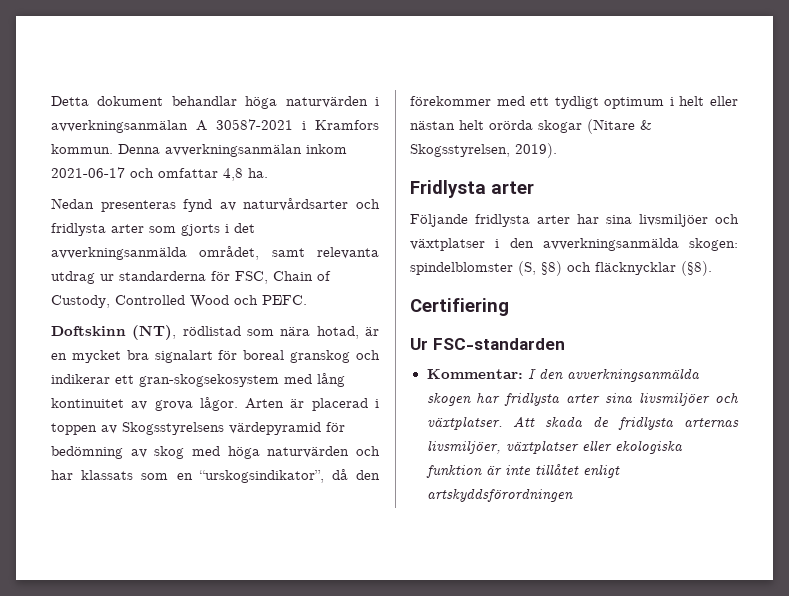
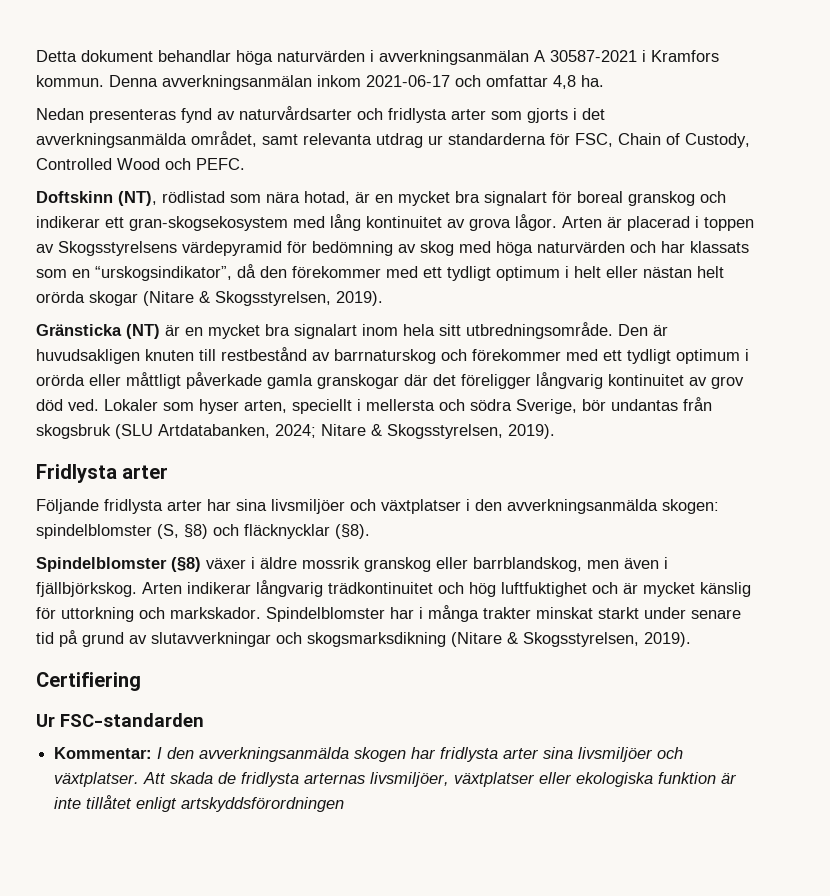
(557, 150) none -> [36,322,668,339] [36,347,749,364] [36,372,744,389] [36,397,712,414] [36,424,555,439] // Gränsticka (NT) är en mycket bra signalart inom hela sitt utbredningsområde. Den är huvudsakligen knuten till restbestånd av barrnaturskog och förekommer med ett tydligt optimum i orörda eller måttligt påverkade gamla granskogar där det föreligger långvarig kontinuitet av grov död ved. Lokaler som hyser arten, speciellt i mellersta och södra Sverige, bör undantas från skogsbruk (SLU Artdatabanken, 2024; Nitare & Skogsstyrelsen, 2019).
(712, 268) none -> [36,557,668,572] [36,580,751,597] [36,605,741,622] [36,630,691,647] // Spindelblomster (§8) växer i äldre mossrik granskog eller barrblandskog, men även i fjällbjörkskog. Arten indikerar långvarig trädkontinuitet och hög luftfuktighet och är mycket känslig för uttorkning och markskador. Spindelblomster har i många trakter minskat starkt under senare tid på grund av slutavverkningar och skogsmarksdikning (Nitare & Skogsstyrelsen, 2019).

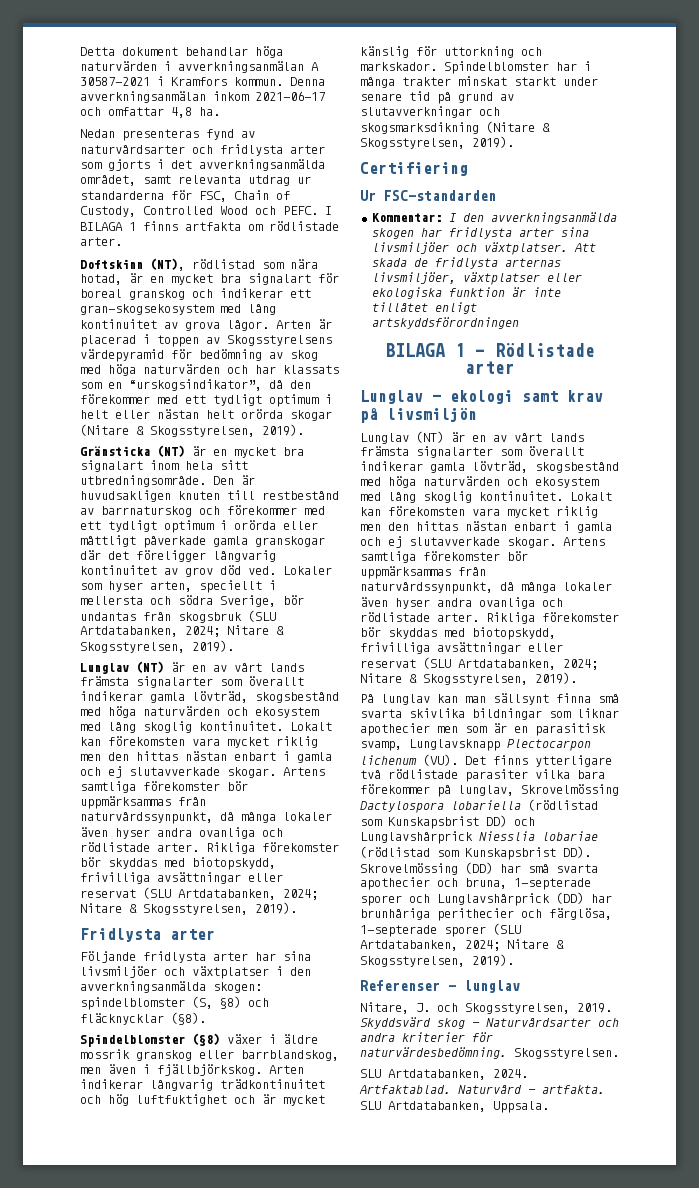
(245, 164) none -> [325,206,332,215] [80,221,339,231] [80,237,122,246] I BILAGA 1 finns artfakta om rödlistade arter.
(555, 431) none -> [80,661,304,674] [80,676,304,688] [80,691,339,703] [80,706,319,718] [80,721,332,733] [80,736,318,748] [80,751,332,763] [80,766,325,778] [80,781,248,793] [80,796,206,809] [80,812,332,824] [80,827,283,839] [80,842,339,854] [80,857,276,870] [80,872,283,884] [80,887,318,900] [80,902,297,915] // Lunglav (NT) är en av vårt lands främsta signalarter som överallt indikerar gamla lövträd, skogsbestånd med höga naturvärden och ekosystem med lång skoglig kontinuitet. Lokalt kan förekomsten vara mycket riklig men den hittas nästan enbart i gamla och ej slutavverkade skogar. Artens samtliga förekomster bör uppmärksammas från naturvårdssynpunkt, då många lokaler även hyser andra ovanliga och rödlistade arter. Rikliga förekomster bör skyddas med biotopskydd, frivilliga avsättningar eller reservat (SLU Artdatabanken, 2024; Nitare & Skogsstyrelsen, 2019).
(345, 804) none -> [384,343,595,357] [464,361,515,374] [360,390,603,404] [360,407,477,423] [360,431,584,444] [360,446,584,458] [360,461,619,473] [360,476,599,488] [360,491,612,503] [360,506,598,518] [360,521,612,533] [360,536,605,548] [360,551,528,563] [360,566,486,579] [360,582,612,594] [360,597,563,609] [360,612,619,624] [360,627,556,640] [360,642,563,654] [360,657,598,670] [360,672,577,685] [360,693,619,705] [360,708,619,720] [360,723,606,736] [360,739,591,751] [360,754,612,767] [360,769,605,782] [360,784,619,797] [360,799,598,813] [360,815,535,829] [360,831,598,844] [360,846,591,860] [360,862,598,875] [360,877,591,890] [360,892,612,906] [360,908,612,921] [360,923,521,937] [360,939,564,951] [360,954,514,967] [360,980,520,993] [360,1002,612,1014] [360,1017,619,1029] [360,1032,493,1042] [360,1047,619,1059] [360,1069,528,1080] [359,1085,605,1094] [360,1101,549,1113] // BILAGA 1 – Rödlistade arter // Lunglav – ekologi samt krav på livsmiljön // Lunglav (NT) är en av vårt lands främsta signalarter som överallt indikerar gamla lövträd, skogsbestånd med höga naturvärden och ekosystem med lång skoglig kontinuitet. Lokalt kan förekomsten vara mycket riklig men den hittas nästan enbart i gamla och ej slutavverkade skogar. Artens samtliga förekomster bör uppmärksammas från naturvårdssynpunkt, då många lokaler även hyser andra ovanliga och rödlistade arter. Rikliga förekomster bör skyddas med biotopskydd, frivilliga avsättningar eller reservat (SLU Artdatabanken, 2024; Nitare & Skogsstyrelsen, 2019). // På lunglav kan man sällsynt finna små svarta skivlika bildningar som liknar apothecier men som är en parasitisk svamp, Lunglavsknapp Plectocarpon lichenum (VU). Det finns ytterligare två rödlistade parasiter vilka bara förekommer på lunglav, Skrovelmössing Dactylospora lobariella (rödlistad som Kunskapsbrist DD) och Lunglavshårprick Niesslia lobariae (rödlistad som Kunskapsbrist DD). Skrovelmössing (DD) har små svarta apothecier och bruna, 1-septerade sporer och Lunglavshårprick (DD) har brunhåriga perithecier och färglösa, 1-septerade sporer (SLU Artdatabanken, 2024; Nitare & Skogsstyrelsen, 2019). // Referenser – lunglav // Nitare, J. och Skogsstyrelsen, 2019. Skyddsvärd skog – Naturvårdsarter och andra kriterier för naturvärdesbedömning. Skogsstyrelsen. // SLU Artdatabanken, 2024. Artfaktablad. Naturvård – artfakta. SLU Artdatabanken, Uppsala.

